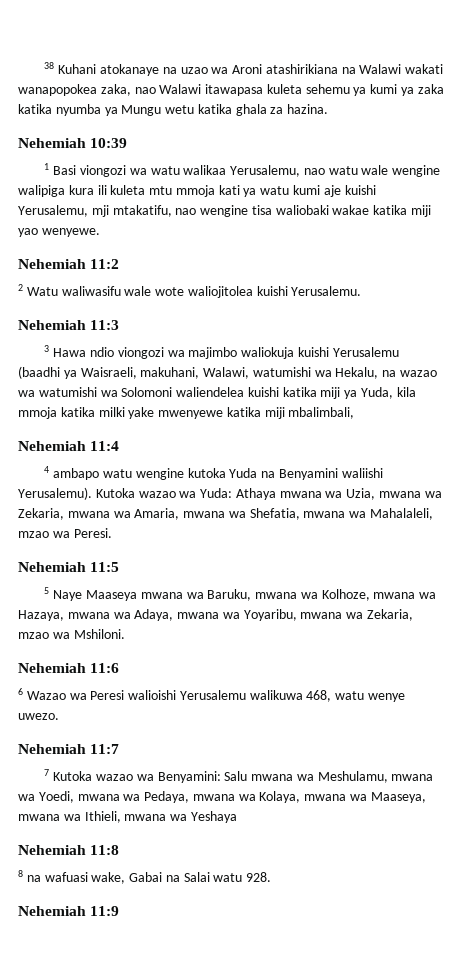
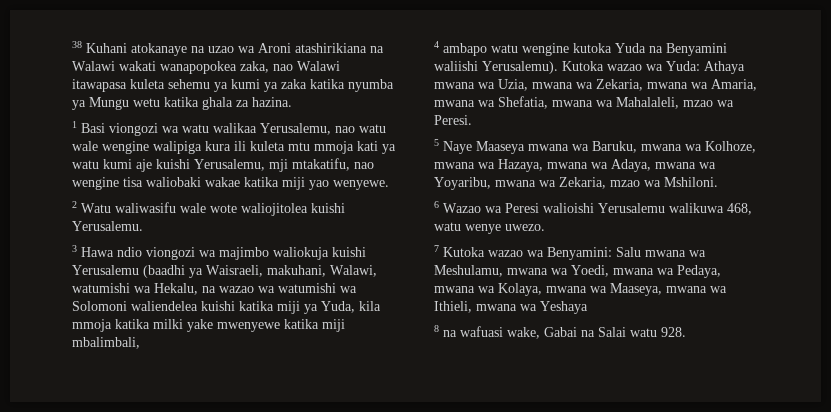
[18,138,128,148] // Nehemiah 10:39 -> (292, 102) none
[18,259,120,269] // Nehemiah 11:2 -> (389, 185) none
[18,320,120,330] // Nehemiah 11:3 -> (143, 226) none
[18,441,120,451] // Nehemiah 11:4 -> (140, 343) none
[18,562,120,572] // Nehemiah 11:5 -> (472, 120) none
[18,663,120,673] // Nehemiah 11:6 -> (718, 182) none
[18,744,120,754] // Nehemiah 11:7 -> (545, 227) none
[18,845,120,855] // Nehemiah 11:8 -> (588, 307) none
[18,906,120,916] // Nehemiah 11:9 -> (686, 332) none

